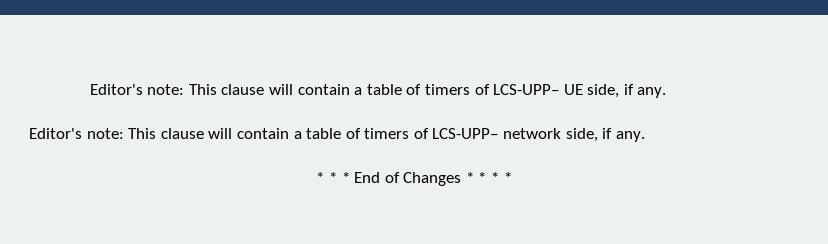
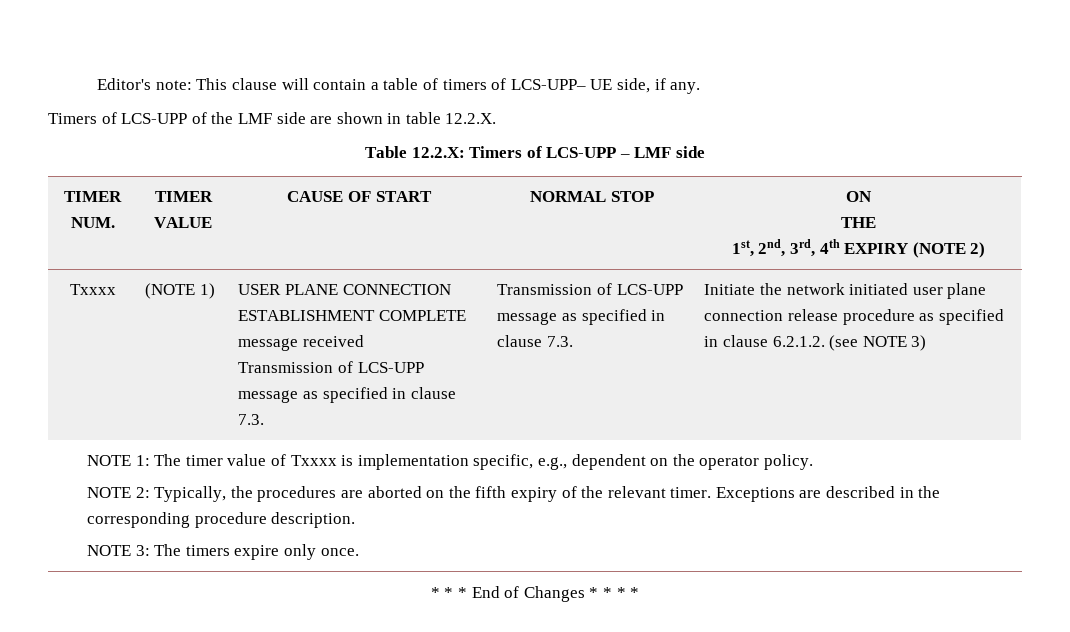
[29,128,645,142] Editor's note: This clause will contain a table of timers of LCS-UPP– network side, if any. -> [48,112,497,124] [364,146,706,158] [64,191,122,202] [70,217,115,228] [154,191,213,202] [154,217,212,228] [287,191,432,202] [530,191,654,202] [846,191,872,202] [841,217,876,228] [731,239,986,258] [69,284,116,295] [145,283,216,299] [238,284,451,295] [238,310,467,321] [238,335,365,351] [238,361,424,373] [238,387,456,403] [238,414,265,425] [497,283,683,295] [497,309,666,325] [497,335,574,347] [704,283,987,299] [704,309,1004,325] [704,335,927,351] [87,454,813,470] [87,486,941,502] [87,512,356,528] [87,544,359,560] Timers of LCS-UPP of the LMF side are shown in table 12.2.X. // Table 12.2.X: Timers of LCS-UPP – LMF side // TIMER NUM. | TIMER VALUE | CAUSE OF START | NORMAL STOP | ON // THE // 1st, 2nd, 3rd, 4th EXPIRY (NOTE 2) // Txxxx | (NOTE 1) | USER PLANE CONNECTION ESTABLISHMENT COMPLETE message received // Transmission of LCS-UPP message as specified in clause 7.3. | Transmission of LCS-UPP message as specified in clause 7.3. | Initiate the network initiated user plane connection release procedure as specified in clause 6.2.1.2. (see NOTE 3) // NOTE 1: The timer value of Txxxx is implementation specific, e.g., dependent on the operator policy. // NOTE 2: Typically, the procedures are aborted on the fifth expiry of the relevant timer. Exceptions are described in the corresponding procedure description. // NOTE 3: The timers expire only once.

